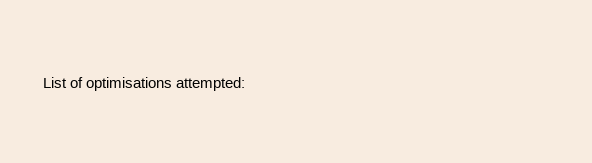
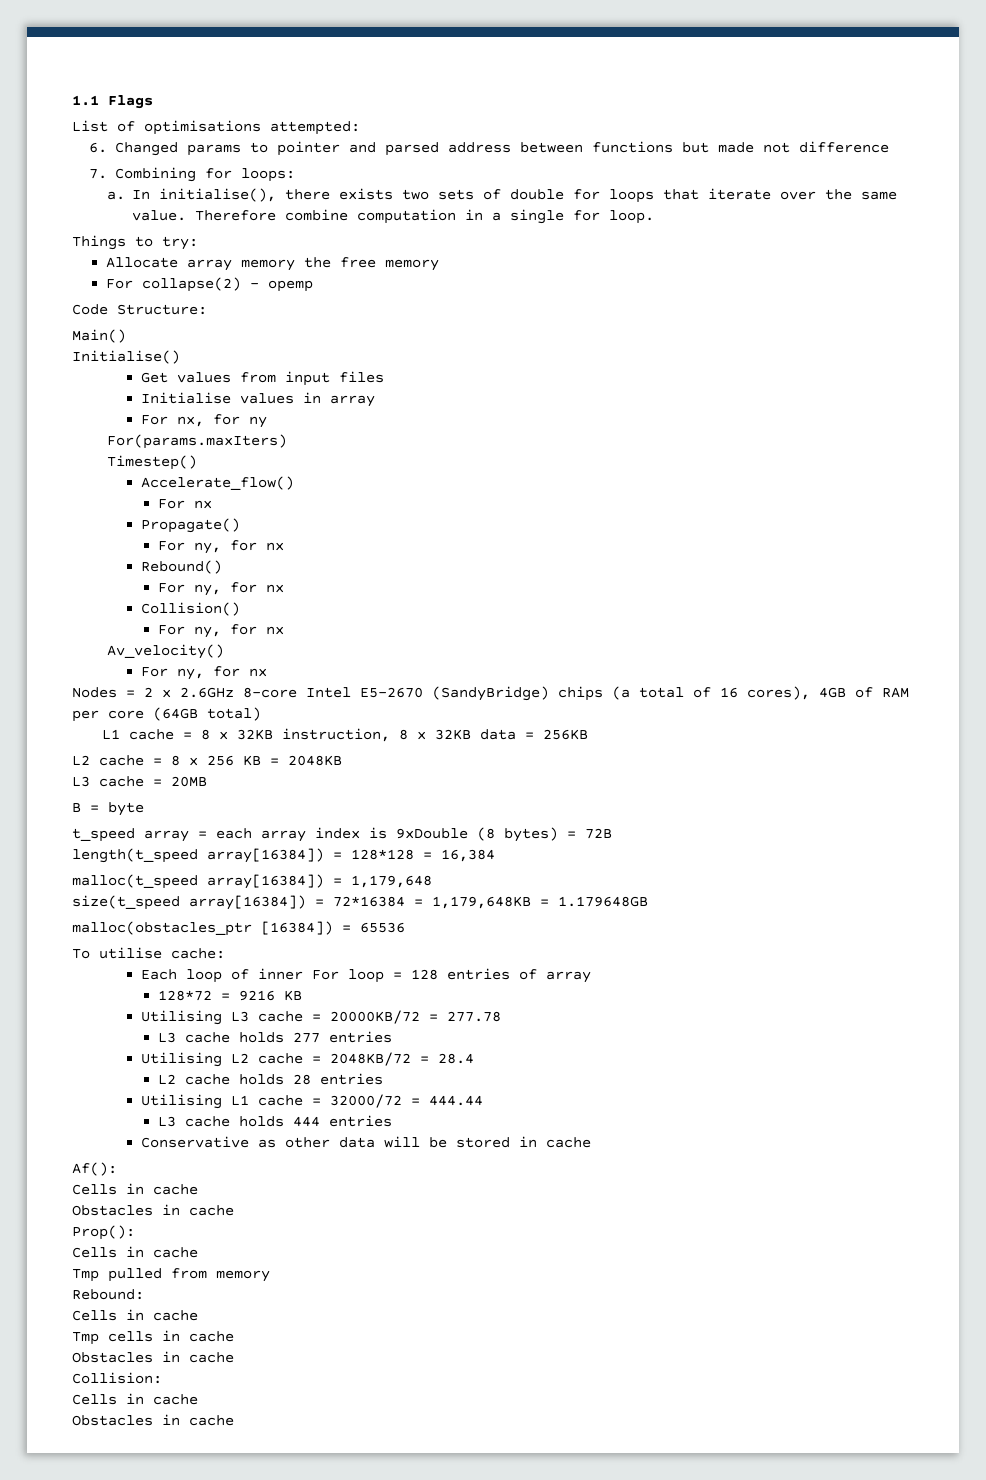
(43, 82) none -> [72,95,153,109] 1.1 Flags //
(246, 84) none -> [89,141,890,156] [89,167,296,182] [106,188,898,203] [132,209,655,224] [72,235,198,250] [106,257,440,271] [106,277,314,292] [72,304,207,315] [72,329,126,343] [72,350,180,364] [140,371,384,386] [140,392,375,407] [140,414,267,428] [106,434,287,449] [106,455,197,470] [140,476,294,490] [158,499,213,509] [140,518,240,533] [158,540,285,554] [140,560,222,574] [158,582,285,596] [140,602,240,616] [158,624,285,638] [106,644,224,659] [140,666,267,680] [72,686,909,701] [72,707,261,722] [102,728,589,742] [72,755,342,766] [72,776,207,787] [72,802,144,816] [72,827,612,842] [72,848,495,863] [72,874,432,889] [72,895,648,910] [72,921,405,936] [72,947,225,959] [140,968,591,983] [158,990,303,1001] [140,1010,501,1025] [158,1031,393,1043] [140,1052,474,1067] [158,1073,384,1085] [140,1094,483,1109] [158,1115,393,1127] [140,1136,591,1148] [72,1162,117,1176] [72,1183,198,1195] [72,1204,234,1216] [72,1225,135,1240] [72,1246,198,1258] [72,1268,270,1282] [72,1289,144,1300] [72,1309,198,1321] [72,1330,234,1345] [72,1351,234,1363] [72,1372,162,1384] [72,1393,198,1405] [72,1414,234,1426] // 6. Changed params to pointer and parsed address between functions but made not difference // 7. Combining for loops: // a. In initialise(), there exists two sets of double for loops that iterate over the same value. Therefore combine computation in a single for loop. // Things to try: // Allocate array memory the free memory // For collapse(2) - opemp // Code Structure: // Main() // Initialise() // Get values from input files // Initialise values in array // For nx, for ny // For(params.maxIters) // Timestep() // Accelerate_flow() // For nx // Propagate() // For ny, for nx // Rebound() // For ny, for nx // Collision() // For ny, for nx // Av_velocity() // For ny, for nx // Nodes = 2 x 2.6GHz 8-core Intel E5-2670 (SandyBridge) chips (a total of 16 cores), 4GB of RAM per core (64GB total) // L1 cache = 8 x 32KB instruction, 8 x 32KB data = 256KB // L2 cache = 8 x 256 KB = 2048KB // L3 cache = 20MB // B = byte // t_speed array = each array index is 9xDouble (8 bytes) = 72B // length(t_speed array[16384]) = 128*128 = 16,384 // malloc(t_speed array[16384]) = 1,179,648 // size(t_speed array[16384]) = 72*16384 = 1,179,648KB = 1.179648GB // malloc(obstacles_ptr [16384]) = 65536 // To utilise cache: // Each loop of inner For loop = 128 entries of array // 128*72 = 9216 KB // Utilising L3 cache = 20000KB/72 = 277.78 // L3 cache holds 277 entries // Utilising L2 cache = 2048KB/72 = 28.4 // L2 cache holds 28 entries // Utilising L1 cache = 32000/72 = 444.44 // L3 cache holds 444 entries // Conservative as other data will be stored in cache // Af(): // Cells in cache // Obstacles in cache // Prop(): // Cells in cache // Tmp pulled from memory // Rebound: // Cells in cache // Tmp cells in cache // Obstacles in cache // Collision: // Cells in cache // Obstacles in cache

